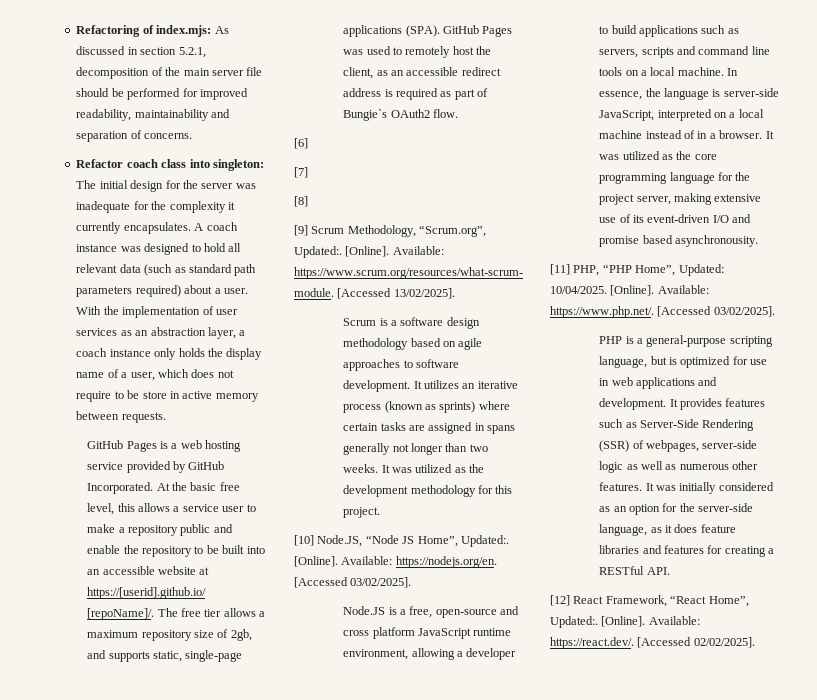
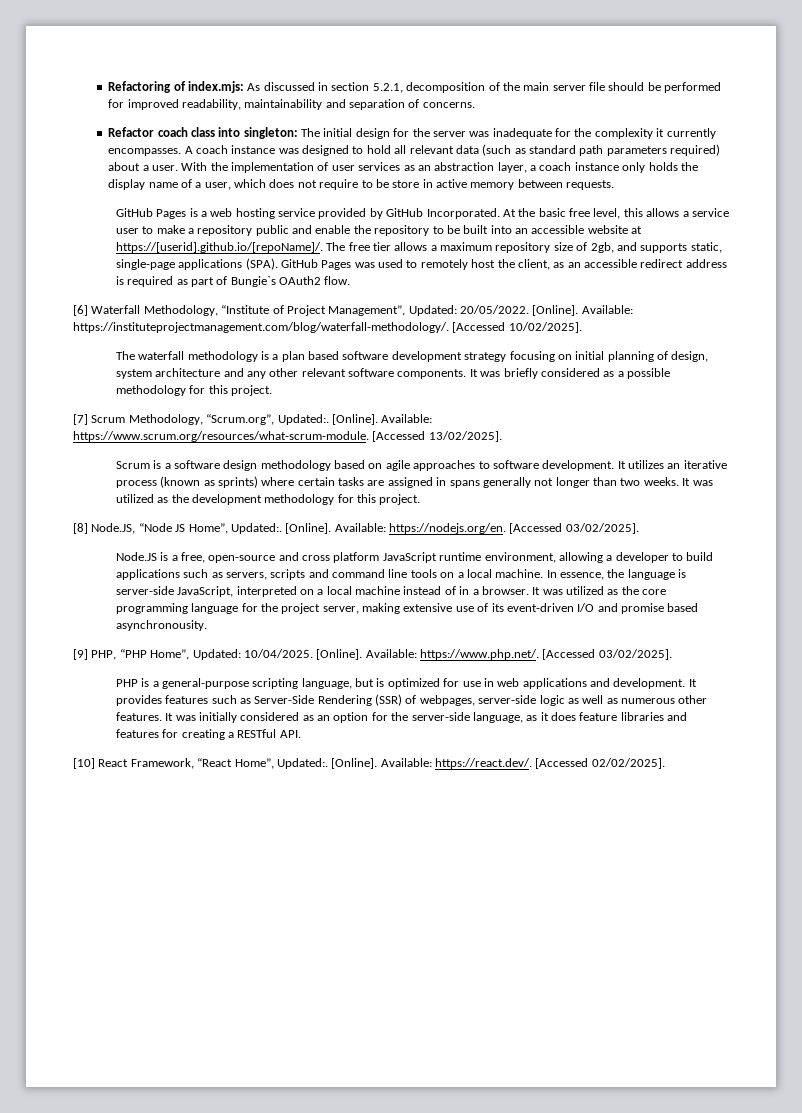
[123,222,191,234] encapsulates. -> [108,148,182,156] encompasses.
(308, 143) none -> [91,305,633,316] [73,322,582,333] [115,351,709,362] [115,368,671,379] [115,385,272,396] Waterfall Methodology, “Institute of Project Management”, Updated: 20/05/2022. [Online]. Available: https://instituteprojectmanagement.com/blog/waterfall-methodology/. [Accessed 10/02/2025]. // The waterfall methodology is a plan based software development strategy focusing on initial planning of design, system architecture and any other relevant software components. It was briefly considered as a possible methodology for this project.
[294,196,308,207] [294,225,308,236] // [8] // [9] -> (88, 419) none
[294,535,314,546] [10] -> [73,523,88,534] [8]
[550,264,570,275] [11] -> [73,649,88,660] [9]
[550,595,570,606] [12] -> [73,758,95,769] [10]

